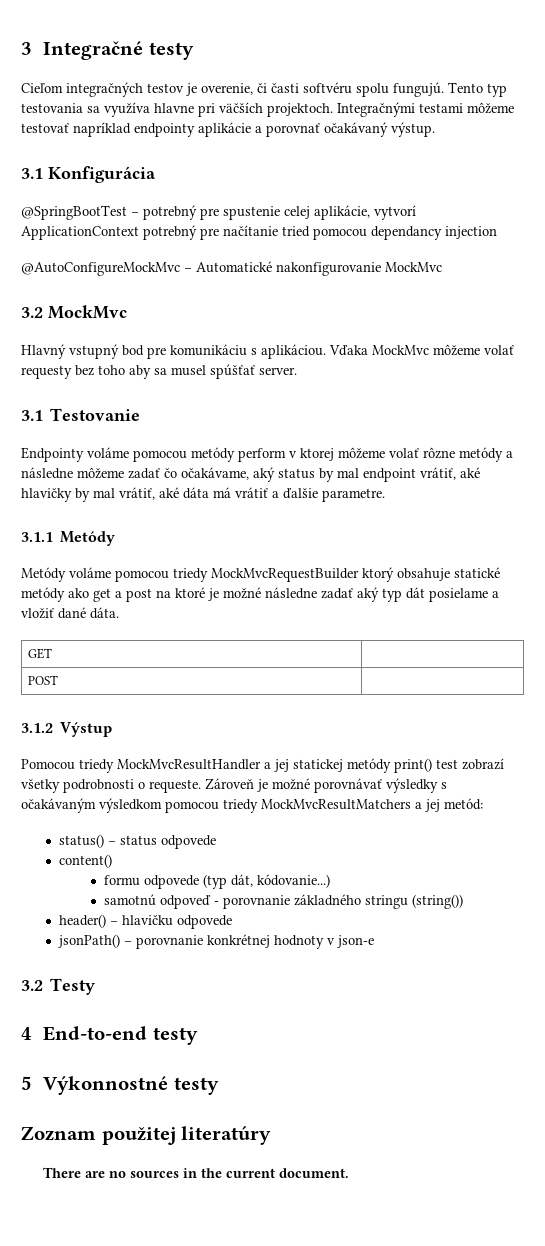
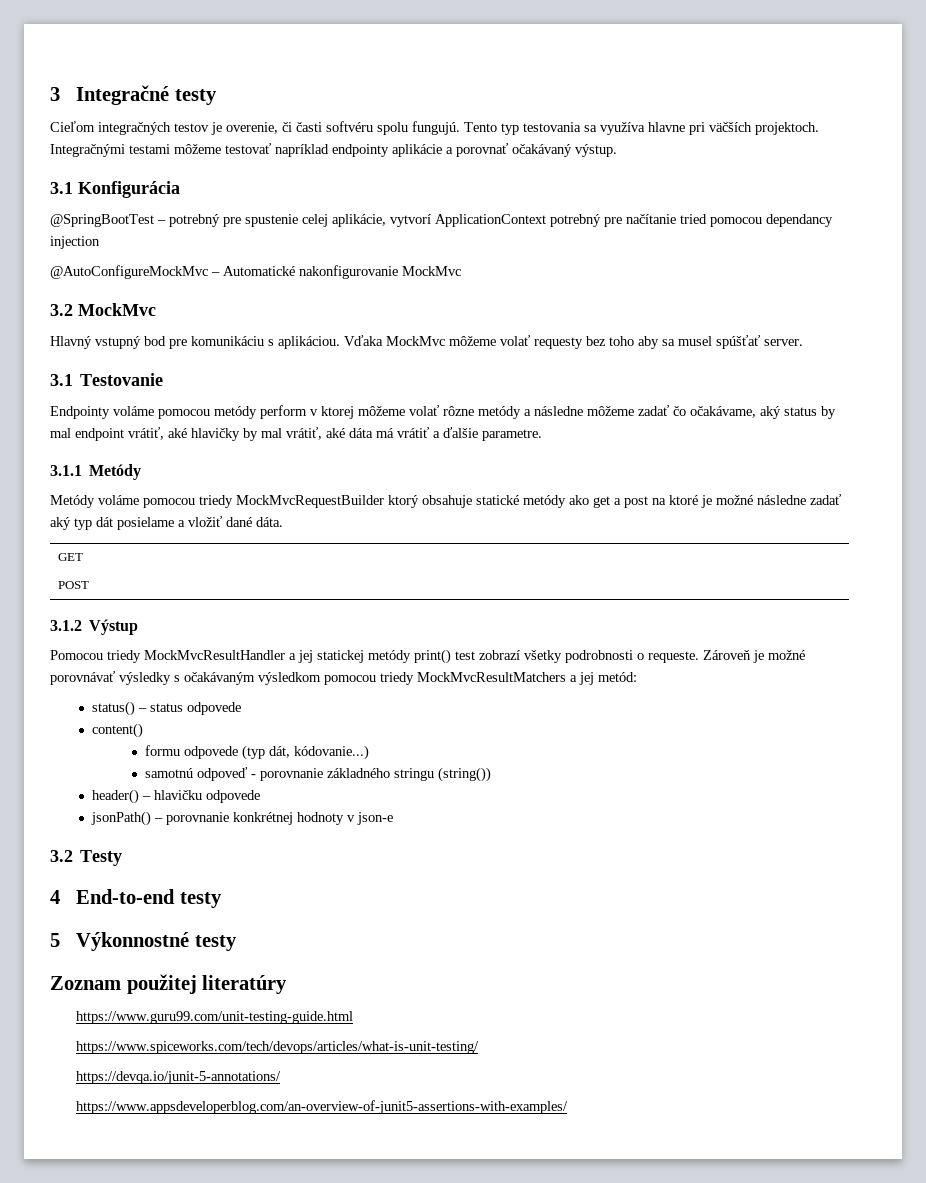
[43,1167,350,1178] There are no sources in the current document. -> [76,1011,354,1024] [76,1041,480,1054] [76,1071,282,1084] [76,1100,569,1114] https://www.guru99.com/unit-testing-guide.html // https://www.spiceworks.com/tech/devops/articles/what-is-unit-testing/ // https://devqa.io/junit-5-annotations/ // https://www.appsdeveloperblog.com/an-overview-of-junit5-assertions-with-examples/

